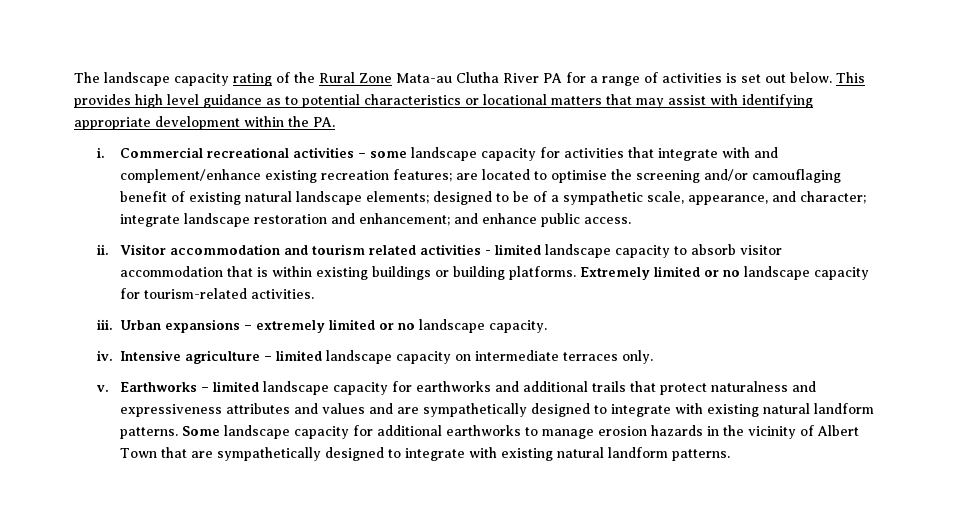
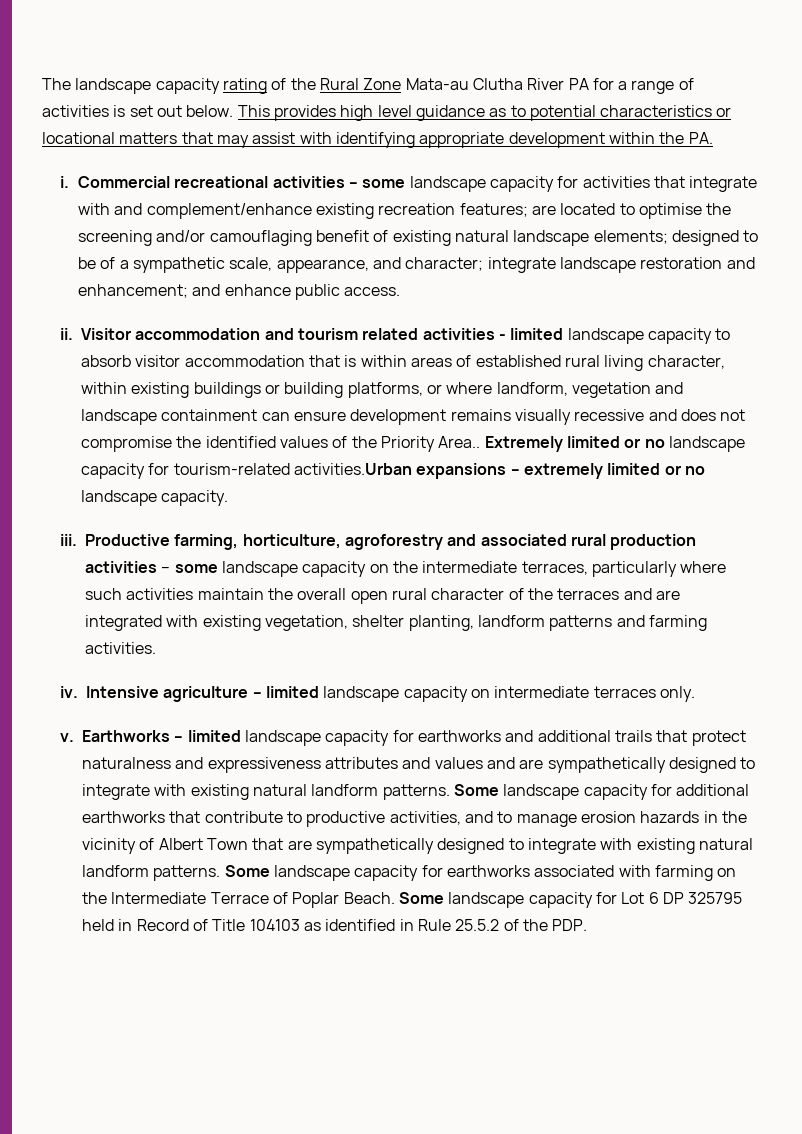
[315,266,576,280] existing buildings or building platforms. -> [411,355,725,371] [81,382,684,398] [81,409,746,425] [81,436,481,452] areas of established rural living character, within existing buildings or building platforms, or where landform, vegetation and landscape containment can ensure development remains visually recessive and does not compromise the identified values of the Priority Area..
[250,289,314,299] [96,319,161,330] activities. // iii. Urban -> [294,463,413,475] activities.Urban
(547, 326) none -> [60,534,697,550] [85,561,727,577] [85,588,680,604] [85,615,707,631] [85,642,157,654] // iii. Productive farming, horticulture, agroforestry and associated rural production activities – some landscape capacity on the intermediate terraces, particularly where such activities maintain the overall open rural character of the terraces and are integrated with existing vegetation, shelter planting, landform patterns and farming activities.
(521, 430) none -> [169,811,494,827] that contribute to productive activities, and
(730, 455) none -> [224,865,737,881] [82,892,743,908] [82,919,588,931] Some landscape capacity for earthworks associated with farming on the Intermediate Terrace of Poplar Beach. Some landscape capacity for Lot 6 DP 325795 held in Record of Title 104103 as identified in Rule 25.5.2 of the PDP.

